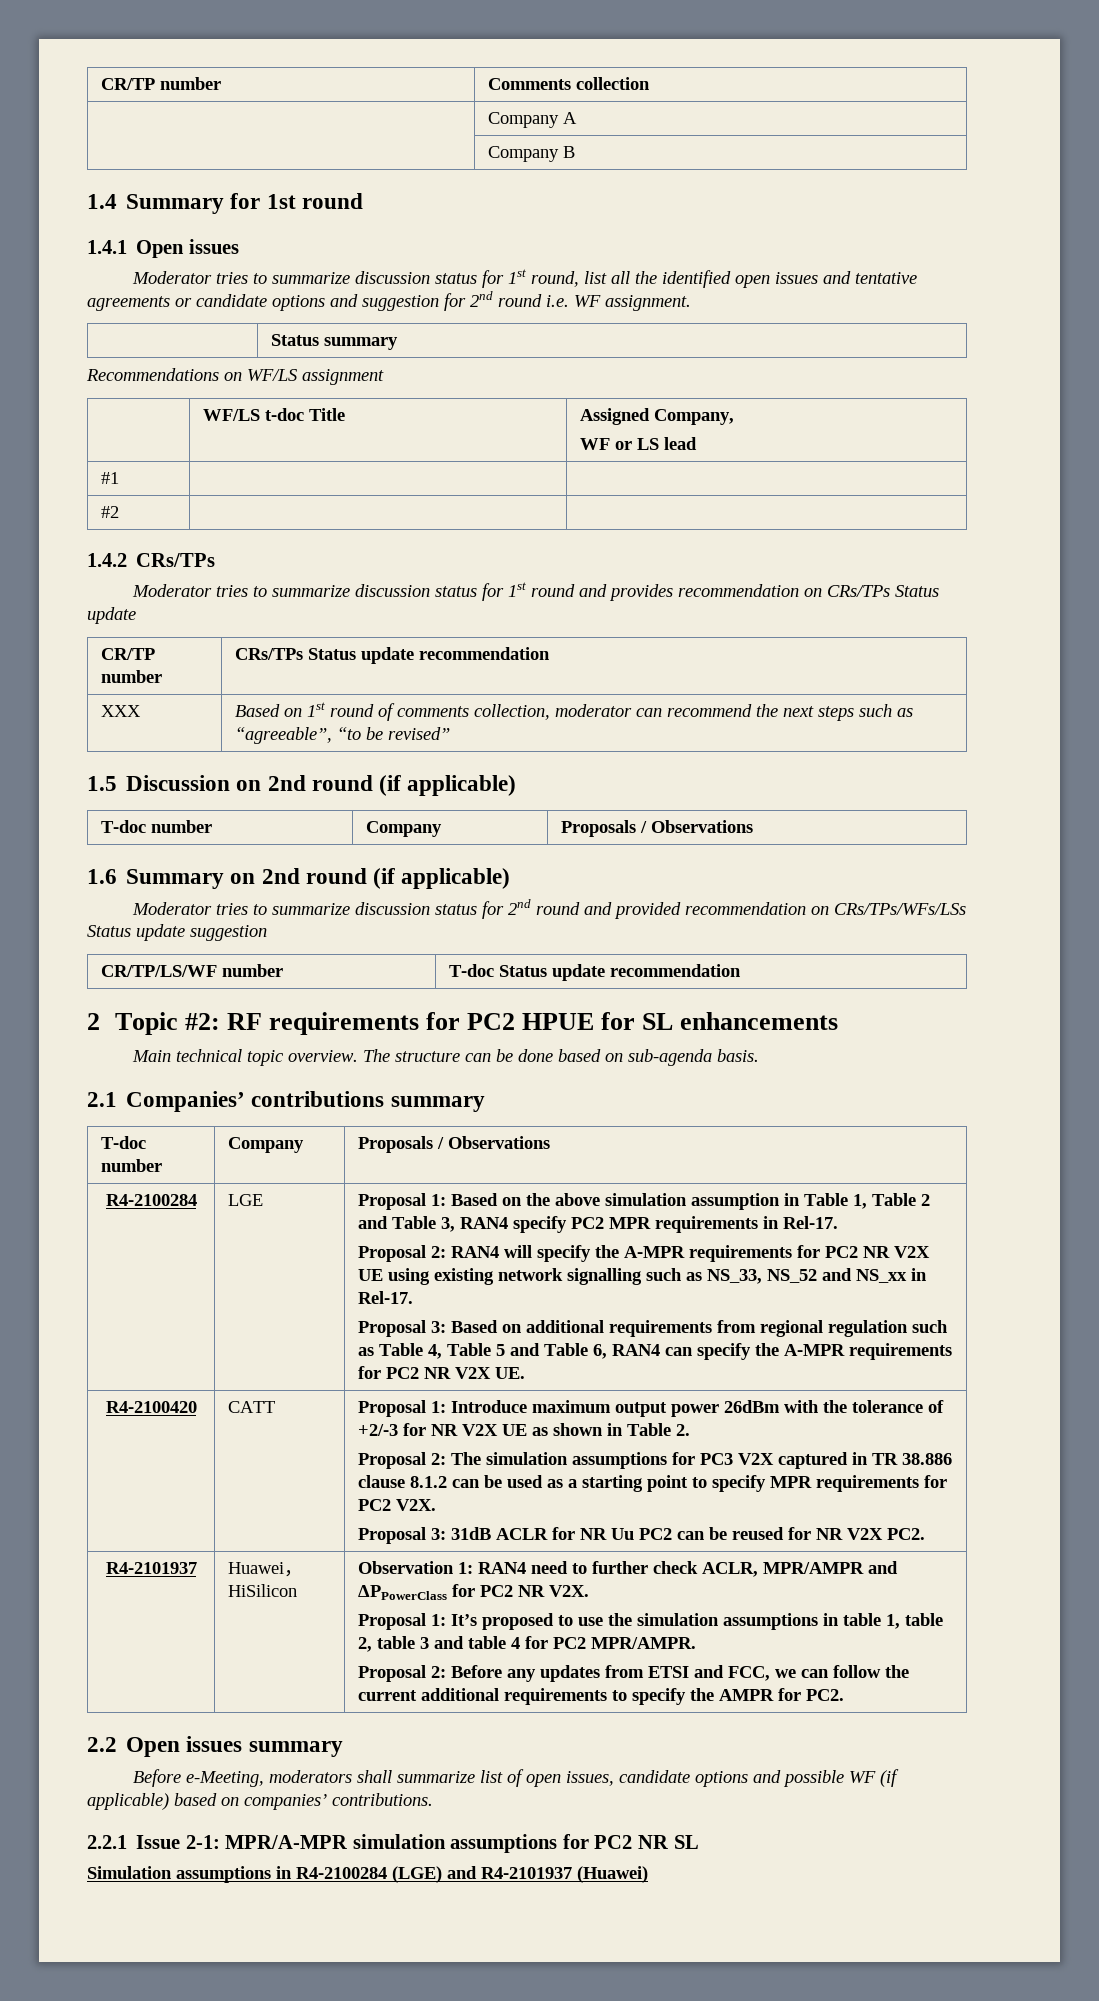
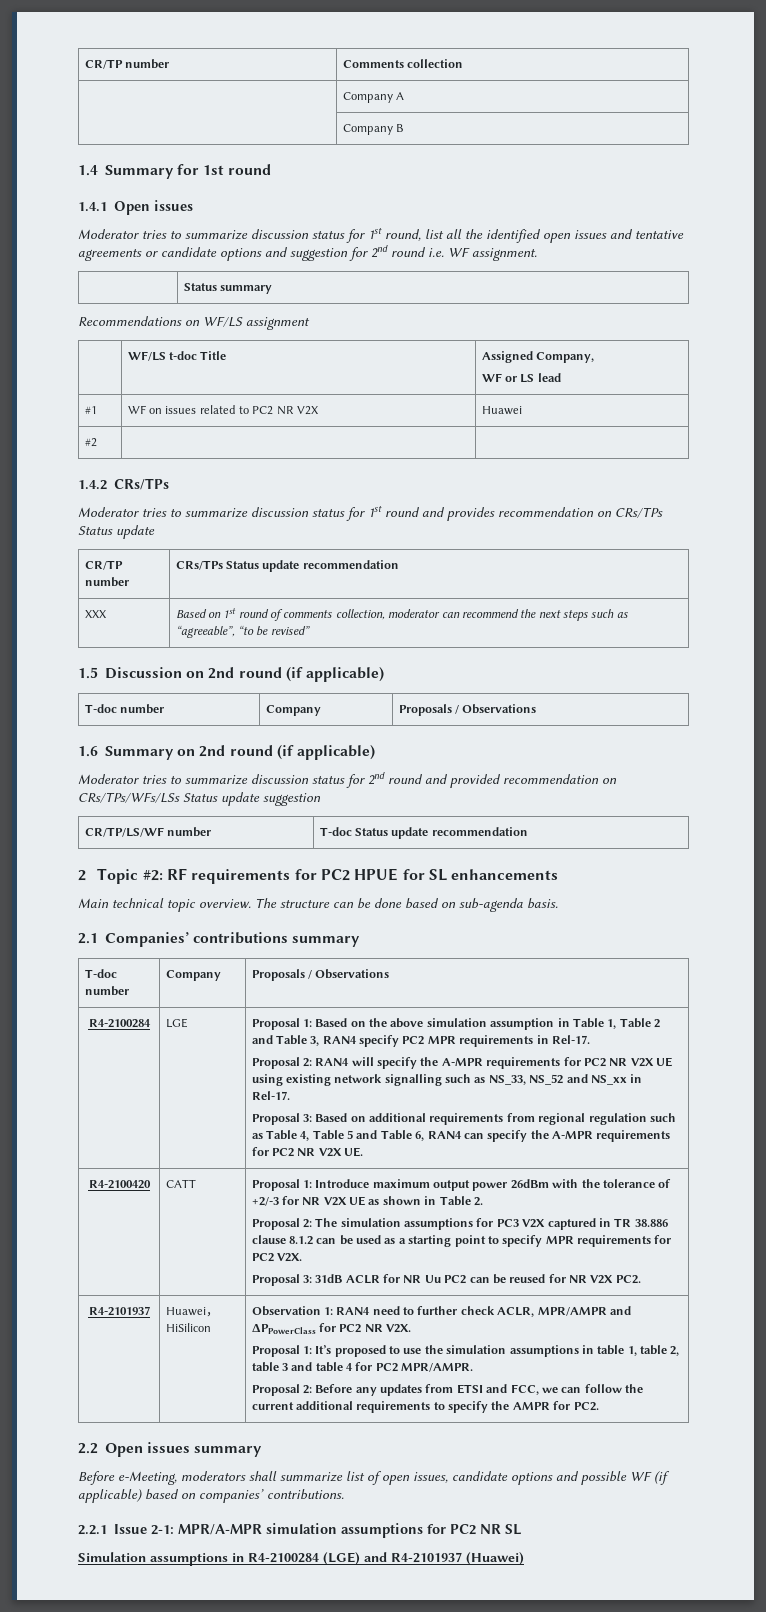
(120, 478) | -> [127,405,320,415] [481,406,522,415] WF on issues related to PC2 NR V2X | Huawei

